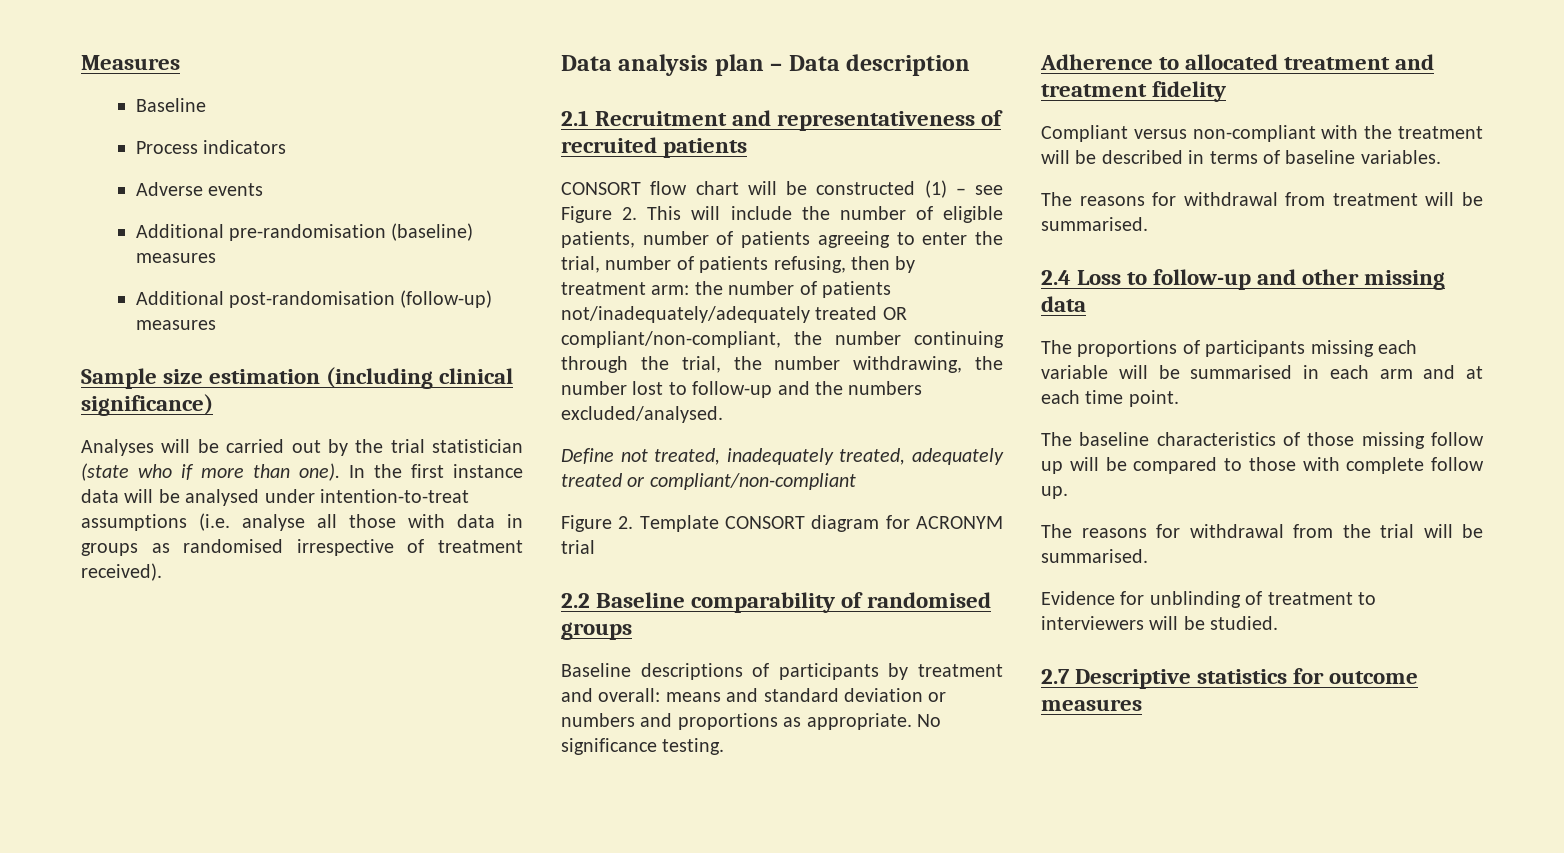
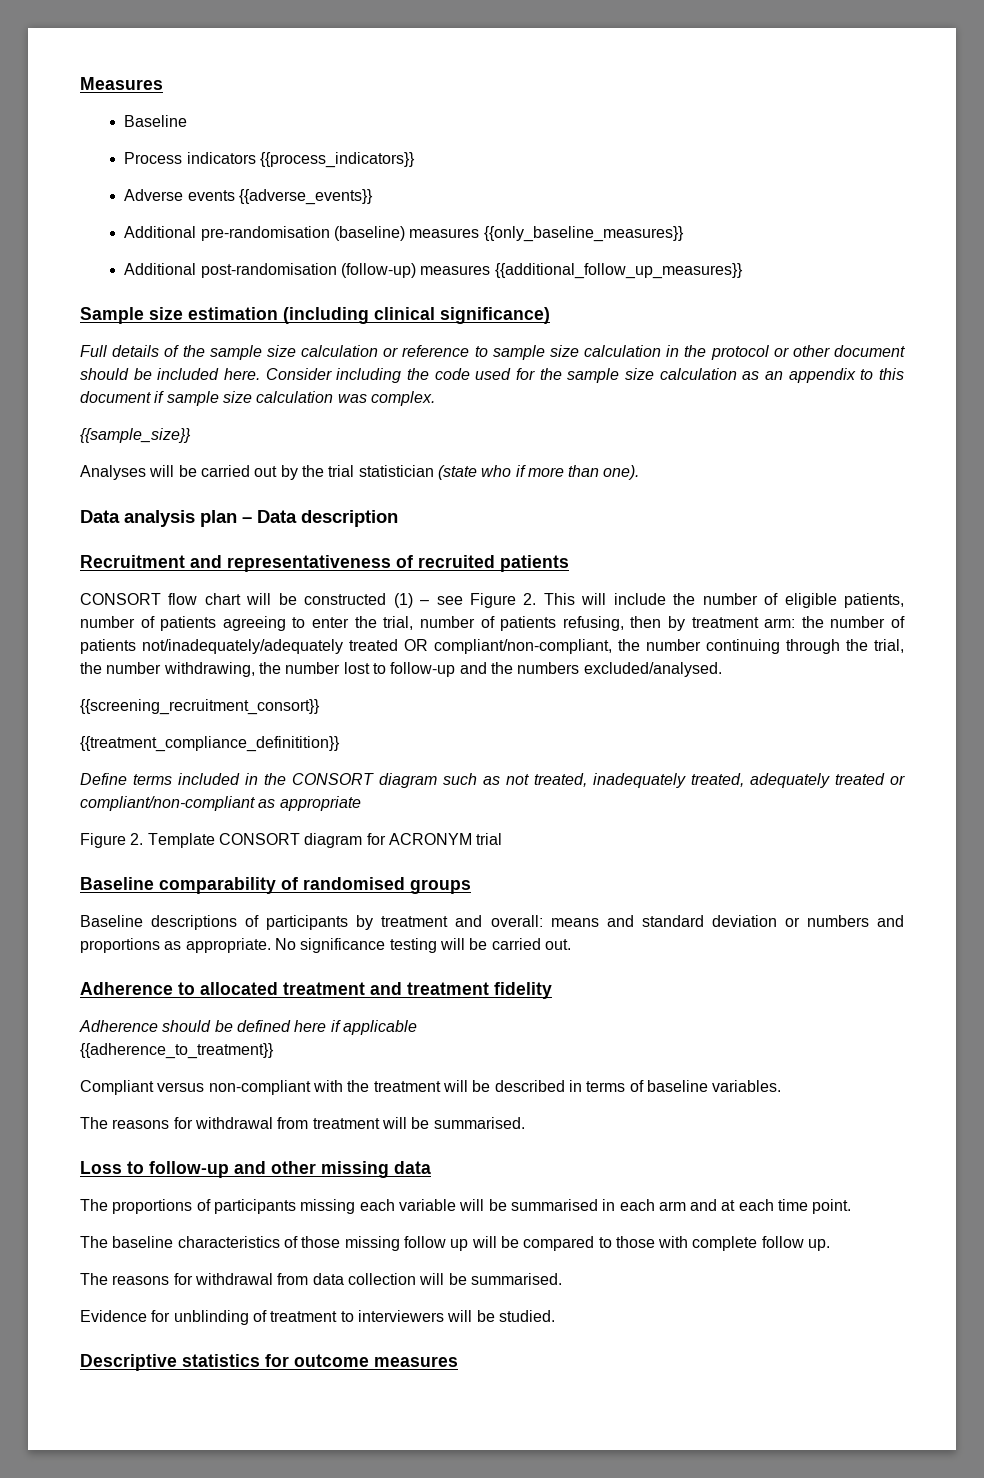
(287, 147) none -> [260,152,416,168] {{process_indicators}}
(264, 189) none -> [239,189,374,205] {{adverse_events}}
(216, 258) none -> [483,226,684,242] {{only_baseline_measures}}
(216, 325) none -> [494,263,743,279] {{additional_follow_up_measures}}
(213, 405) none -> [80,345,905,360] [80,368,904,383] [80,391,435,406] [80,428,191,443] // Full details of the sample size calculation or reference to sample size calculation in the protocol or other document should be included here. Consider including the code used for the sample size calculation as an appendix to this document if sample size calculation was complex. // {{sample_size}}
[349,464,523,478] [81,489,469,506] [81,513,523,531] [81,539,523,556] [81,563,162,581] In the first instance data will be analysed under intention-to-treat assumptions (i.e. analyse all those with data in groups as randomised irrespective of treatment received). -> (640, 472) none
[561,110,589,126] 2.1 -> (398, 518) none
(723, 414) none -> [80,699,320,715] [80,736,340,752] // {{screening_recruitment_consort}} // {{treatment_compliance_definitition}}
(614, 456) none -> [133,773,500,788] terms included in the CONSORT diagram such as
(856, 481) none -> [258,796,361,811] as appropriate
[561,593,590,608] 2.2 -> (503, 839) none
[662,738,725,755] testing. -> [389,938,571,953] testing will be carried out.
(1227, 91) none -> [79,1020,417,1035] [80,1043,274,1059] // Adherence should be defined here if applicable // {{adherence_to_treatment}}
[1041,270,1071,285] 2.4 -> (525, 1123) none
[1342,524,1414,538] the trial -> [312,1273,416,1285] data collection
[1041,669,1070,684] 2.7 -> (555, 1316) none

